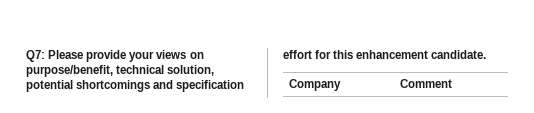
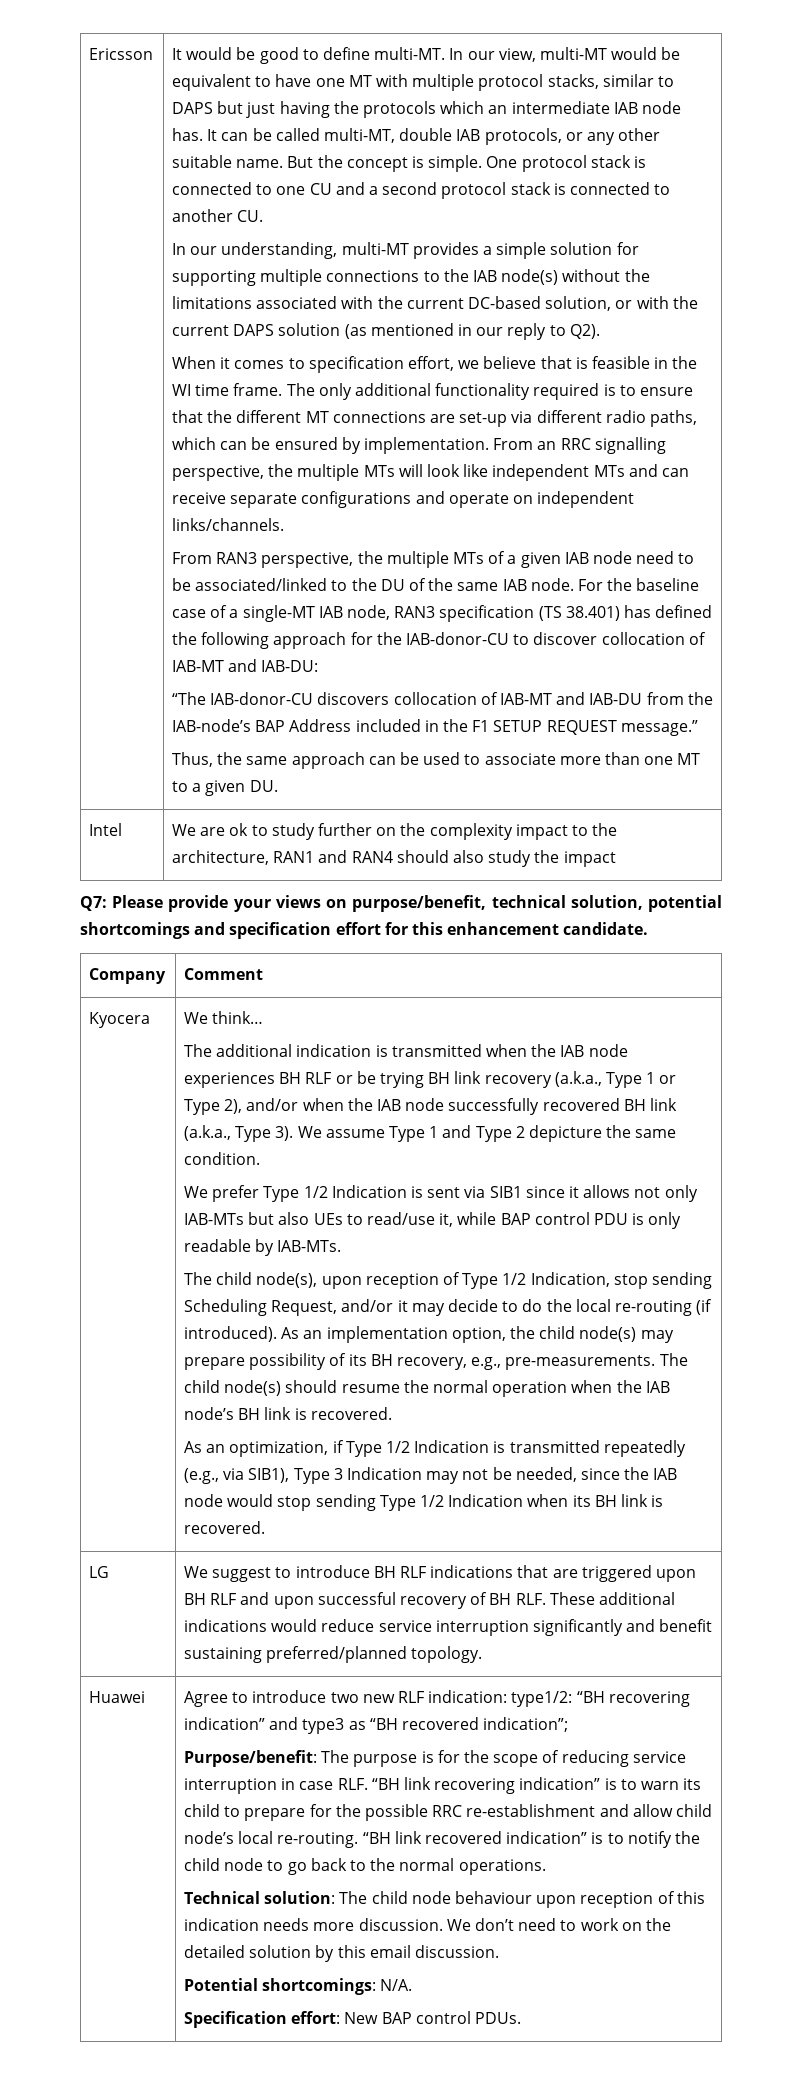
(26, 56) none -> [89,48,154,60] [172,47,681,64] [172,74,674,91] [172,101,681,118] [172,128,661,145] [172,155,646,172] [172,182,671,199] [172,209,264,222] [172,242,639,259] [172,269,650,286] [172,296,698,311] [172,323,600,340] [172,356,698,373] [172,383,693,400] [172,410,697,427] [172,437,666,454] [172,464,689,481] [172,491,635,508] [172,518,285,531] [172,551,695,568] [172,578,700,591] [172,605,713,622] [172,632,706,649] [172,659,319,672] [172,692,713,705] [172,719,698,736] [172,752,701,769] [172,780,278,796] [89,823,123,836] [172,823,618,840] [172,850,616,867] Ericsson | It would be good to define multi-MT. In our view, multi-MT would be equivalent to have one MT with multiple protocol stacks, similar to DAPS but just having the protocols which an intermediate IAB node has. It can be called multi-MT, double IAB protocols, or any other suitable name. But the concept is simple. One protocol stack is connected to one CU and a second protocol stack is connected to another CU. // In our understanding, multi-MT provides a simple solution for supporting multiple connections to the IAB node(s) without the limitations associated with the current DC-based solution, or with the current DAPS solution (as mentioned in our reply to Q2). // When it comes to specification effort, we believe that is feasible in the WI time frame. The only additional functionality required is to ensure that the different MT connections are set-up via different radio paths, which can be ensured by implementation. From an RRC signalling perspective, the multiple MTs will look like independent MTs and can receive separate configurations and operate on independent links/channels. // From RAN3 perspective, the multiple MTs of a given IAB node need to be associated/linked to the DU of the same IAB node. For the baseline case of a single-MT IAB node, RAN3 specification (TS 38.401) has defined the following approach for the IAB-donor-CU to discover collocation of IAB-MT and IAB-DU: // “The IAB-donor-CU discovers collocation of IAB-MT and IAB-DU from the IAB-node’s BAP Address included in the F1 SETUP REQUEST message.” // Thus, the same approach can be used to associate more than one MT to a given DU. // Intel | We are ok to study further on the complexity impact to the architecture, RAN1 and RAN4 should also study the impact //
(453, 83) none -> [89,1012,151,1028] [184,1011,264,1024] [184,1044,628,1057] [184,1071,677,1088] [184,1098,677,1115] [184,1125,677,1142] [184,1152,261,1165] [184,1185,698,1202] [184,1212,682,1229] [184,1239,342,1256] [184,1272,712,1289] [184,1299,713,1316] [184,1326,674,1343] [184,1353,688,1370] [184,1380,670,1397] [184,1407,392,1420] [184,1440,686,1457] [184,1467,678,1484] [184,1494,664,1511] [184,1521,266,1534] [89,1566,110,1578] [184,1565,696,1582] [184,1592,675,1609] [184,1619,713,1636] [184,1646,483,1663] [89,1691,146,1703] [184,1690,690,1707] [184,1717,569,1734] [184,1750,686,1767] [184,1777,702,1794] [184,1804,712,1821] [184,1831,700,1848] [184,1858,546,1875] [184,1891,705,1908] [184,1918,671,1931] [184,1945,500,1962] [184,1978,413,1995] [184,2011,522,2028] // Kyocera | We think… // The additional indication is transmitted when the IAB node experiences BH RLF or be trying BH link recovery (a.k.a., Type 1 or Type 2), and/or when the IAB node successfully recovered BH link (a.k.a., Type 3). We assume Type 1 and Type 2 depicture the same condition. // We prefer Type 1/2 Indication is sent via SIB1 since it allows not only IAB-MTs but also UEs to read/use it, while BAP control PDU is only readable by IAB-MTs. // The child node(s), upon reception of Type 1/2 Indication, stop sending Scheduling Request, and/or it may decide to do the local re-routing (if introduced). As an implementation option, the child node(s) may prepare possibility of its BH recovery, e.g., pre-measurements. The child node(s) should resume the normal operation when the IAB node’s BH link is recovered. // As an optimization, if Type 1/2 Indication is transmitted repeatedly (e.g., via SIB1), Type 3 Indication may not be needed, since the IAB node would stop sending Type 1/2 Indication when its BH link is recovered. // LG | We suggest to introduce BH RLF indications that are triggered upon BH RLF and upon successful recovery of BH RLF. These additional indications would reduce service interruption significantly and benefit sustaining preferred/planned topology. // Huawei | Agree to introduce two new RLF indication: type1/2: “BH recovering indication” and type3 as “BH recovered indication”; // Purpose/benefit: The purpose is for the scope of reducing service interruption in case RLF. “BH link recovering indication” is to warn its child to prepare for the possible RRC re-establishment and allow child node’s local re-routing. “BH link recovered indication” is to notify the child node to go back to the normal operations. // Technical solution: The child node behaviour upon reception of this indication needs more discussion. We don’t need to work on the detailed solution by this email discussion. // Potential shortcomings: N/A. // Specification effort: New BAP control PDUs.

